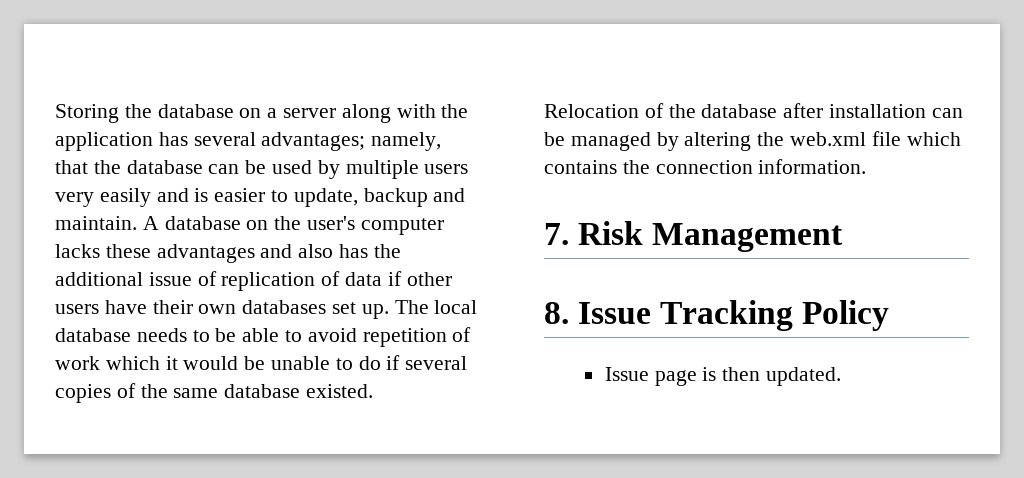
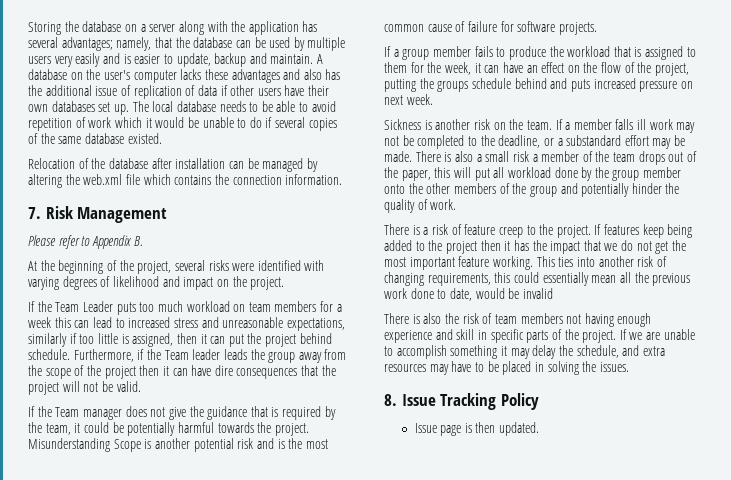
(844, 237) none -> [28,235,143,249] [28,260,325,274] [28,276,285,290] [28,301,342,315] [28,317,345,331] [28,333,332,347] [28,349,347,363] [28,365,336,379] [28,381,141,395] [28,406,336,420] [28,422,309,436] [28,438,328,452] [384,21,597,35] [384,46,696,60] [384,62,690,76] [384,78,693,92] [384,94,433,105] [384,119,696,133] [384,135,686,149] [384,151,698,165] [384,167,682,181] [384,183,680,197] [384,199,457,213] [384,224,693,238] [384,240,687,254] [384,256,667,270] [384,272,691,286] [384,288,553,301] [384,313,652,327] [384,329,695,343] [384,345,665,359] [384,361,629,375] // Please refer to Appendix B. // At the beginning of the project, several risks were identified with varying degrees of likelihood and impact on the project. // If the Team Leader puts too much workload on team members for a week this can lead to increased stress and unreasonable expectations, similarly if too little is assigned, then it can put the project behind schedule. Furthermore, if the Team leader leads the group away from the scope of the project then it can have dire consequences that the project will not be valid. // If the Team manager does not give the guidance that is required by the team, it could be potentially harmful towards the project. Misunderstanding Scope is another potential risk and is the most common cause of failure for software projects. // If a group member fails to produce the workload that is assigned to them for the week, it can have an effect on the flow of the project, putting the groups schedule behind and puts increased pressure on next week. // Sickness is another risk on the team. If a member falls ill work may not be completed to the deadline, or a substandard effort may be made. There is also a small risk a member of the team drops out of the paper, this will put all workload done by the group member onto the other members of the group and potentially hinder the quality of work. // There is a risk of feature creep to the project. If features keep being added to the project then it has the impact that we do not get the most important feature working. This ties into another risk of changing requirements, this could essentially mean all the previous work done to date, would be invalid // There is also the risk of team members not having enough experience and skill in specific parts of the project. If we are unable to accomplish something it may delay the schedule, and extra resources may have to be placed in solving the issues.

